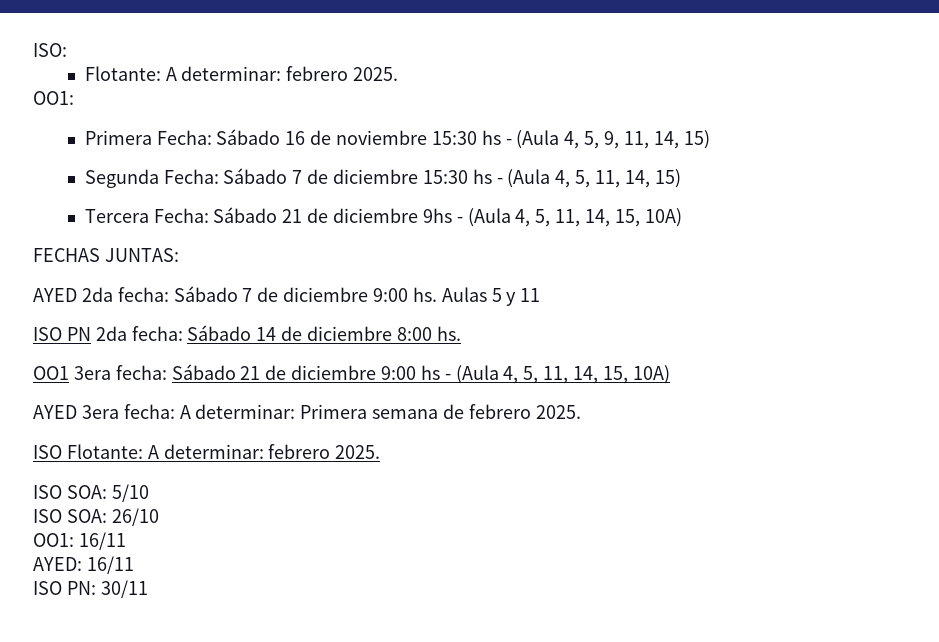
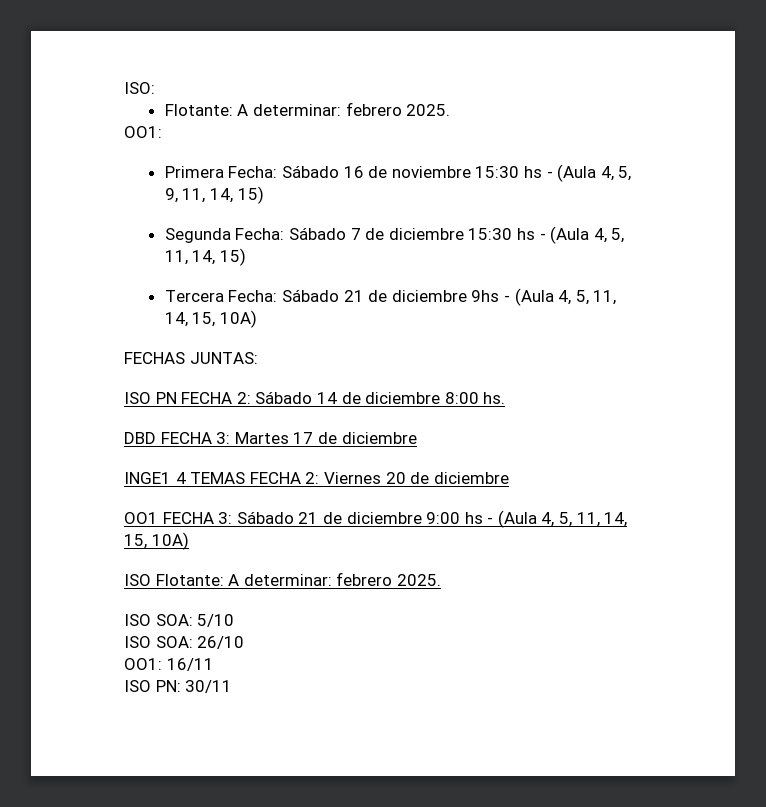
[33,286,541,306] // AYED 2da fecha: Sábado 7 de diciembre 9:00 hs. Aulas 5 y 11 -> (258, 358) none
[95,326,183,341] 2da fecha: -> [181,392,251,404] FECHA 2:
(461, 333) none -> [124,432,417,444] [124,472,509,484] // DBD FECHA 3: Martes 17 de diciembre // INGE1 4 TEMAS FECHA 2: Viernes 20 de diciembre
[73,365,167,380] 3era fecha: -> [162,512,233,524] FECHA 3:
[33,404,581,419] // AYED 3era fecha: A determinar: Primera semana de febrero 2025. -> (189, 541) none
[33,556,134,574] // AYED: 16/11 -> (214, 664) none

